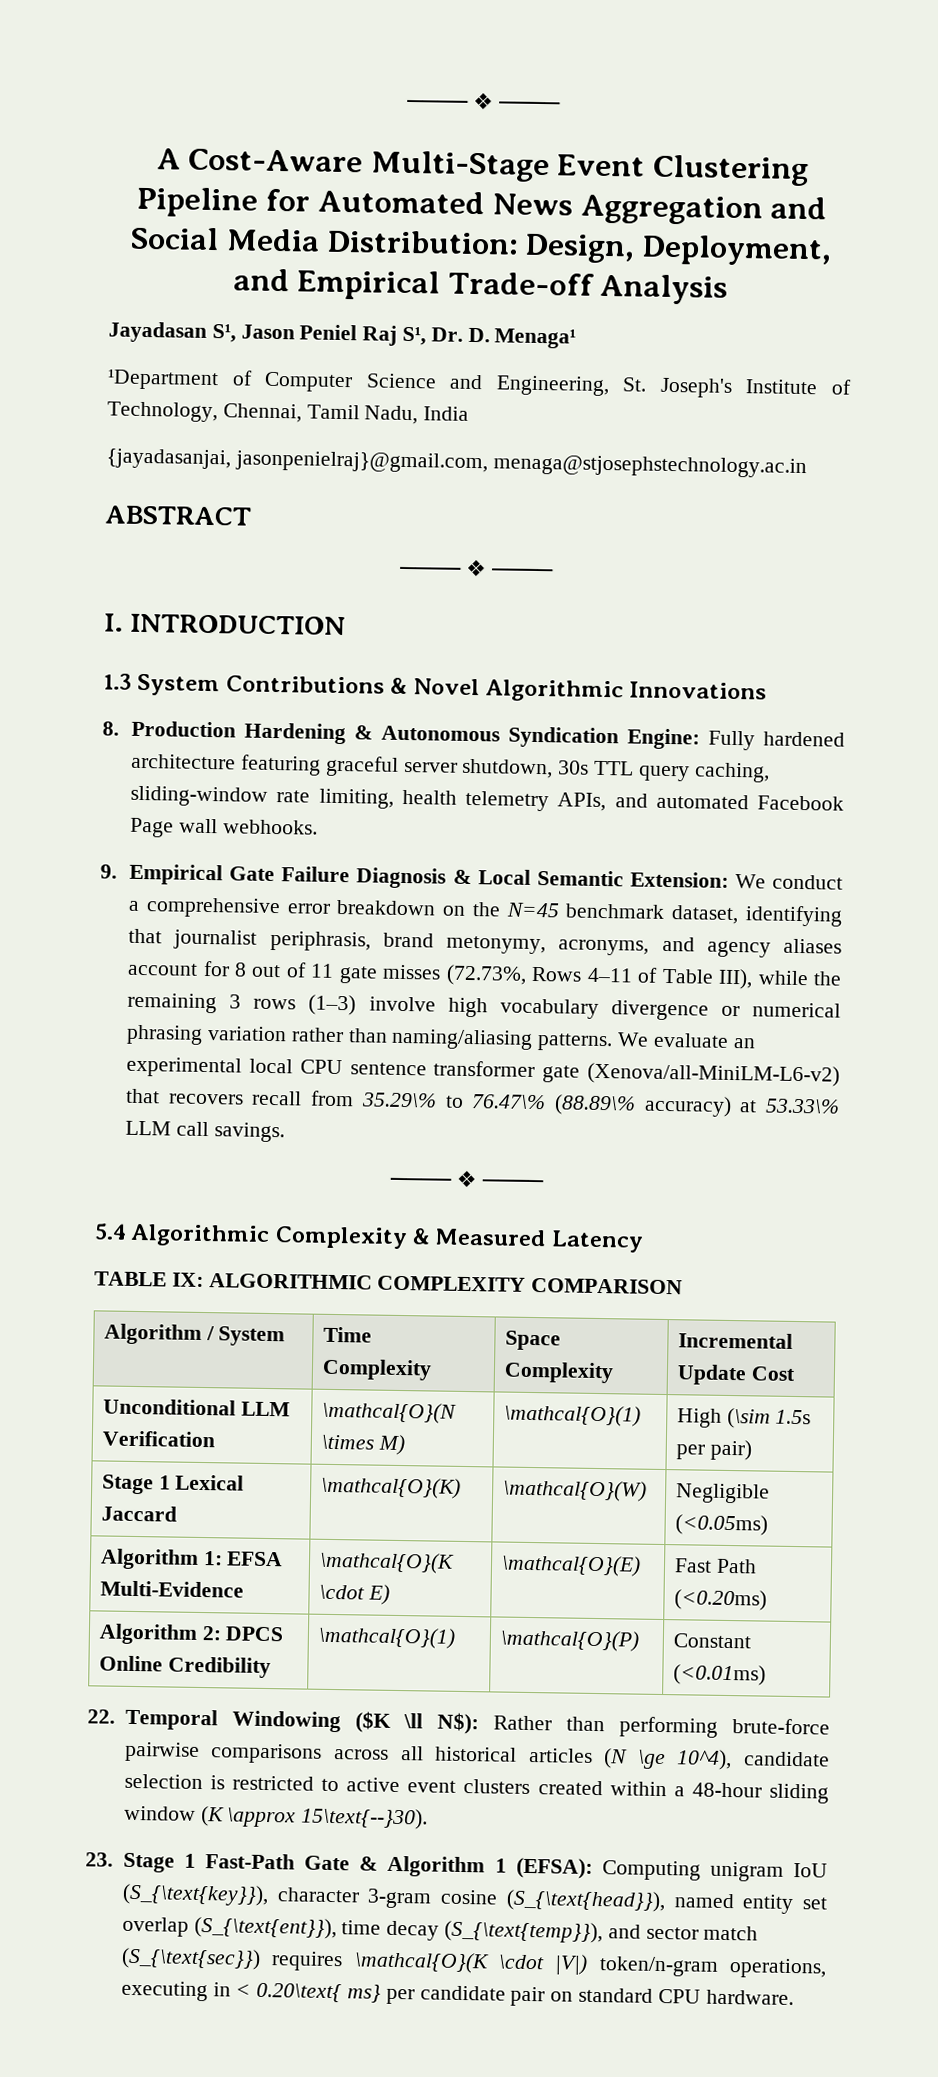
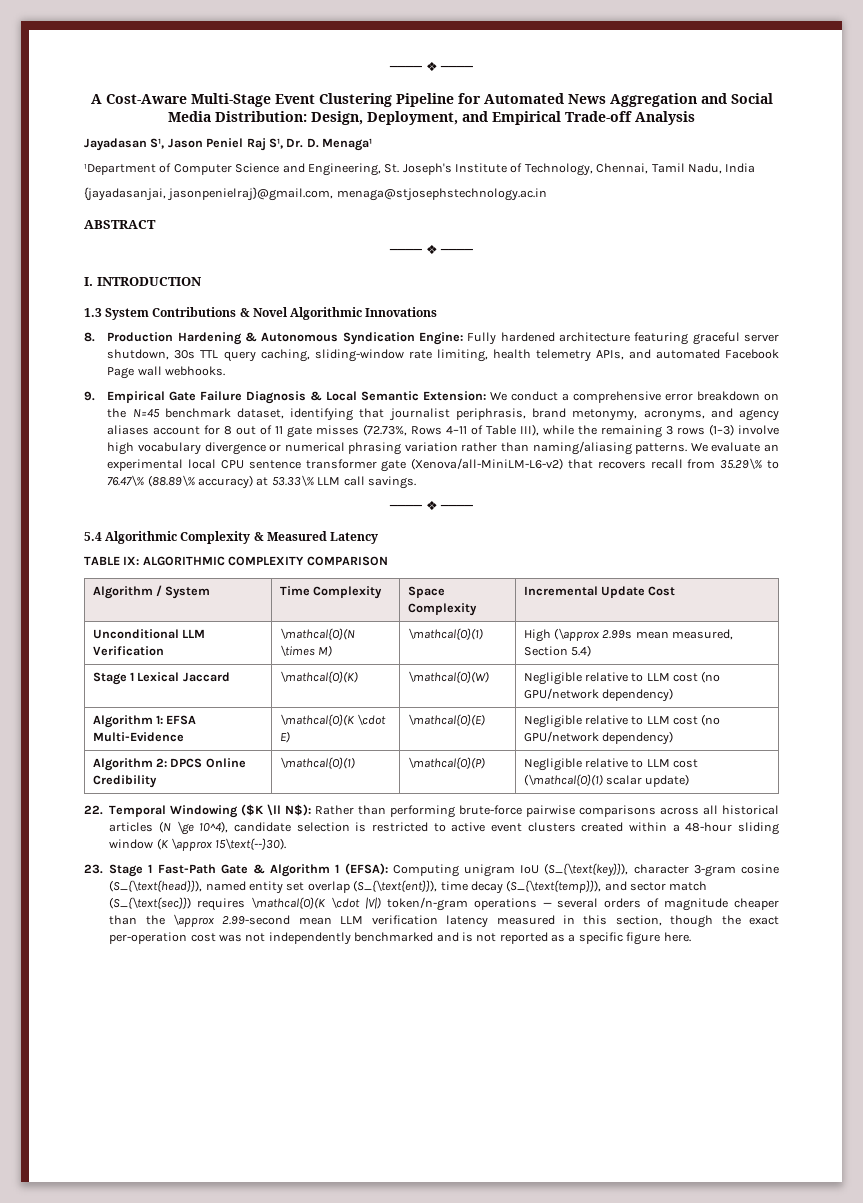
[726,1407,812,1429] [675,1439,752,1461] (\sim 1.5s per pair) -> [553,628,734,641] [523,645,591,657] (\approx 2.99s mean measured, Section 5.4)
[674,1514,768,1536] (<0.05ms) -> [584,671,721,683] [523,688,673,702] relative to LLM cost (no GPU/network dependency)
[673,1558,757,1574] [673,1589,767,1611] Fast Path (<0.20ms) -> [523,714,721,728] [523,731,673,745] Negligible relative to LLM cost (no GPU/network dependency)
[672,1633,751,1649] [672,1664,766,1686] Constant (<0.01ms) -> [523,758,699,771] [523,774,690,787] Negligible relative to LLM cost (\mathcal{O}(1) scalar update)
[729,1958,827,1979] [120,1980,794,2007] operations, executing in < 0.20\text{ ms} per candidate pair on standard CPU hardware. -> [473,898,779,911] [109,914,780,928] [109,932,691,945] operations — several orders of magnitude cheaper than the \approx 2.99-second mean LLM verification latency measured in this section, though the exact per-operation cost was not independently benchmarked and is not reported as a specific figure here.

